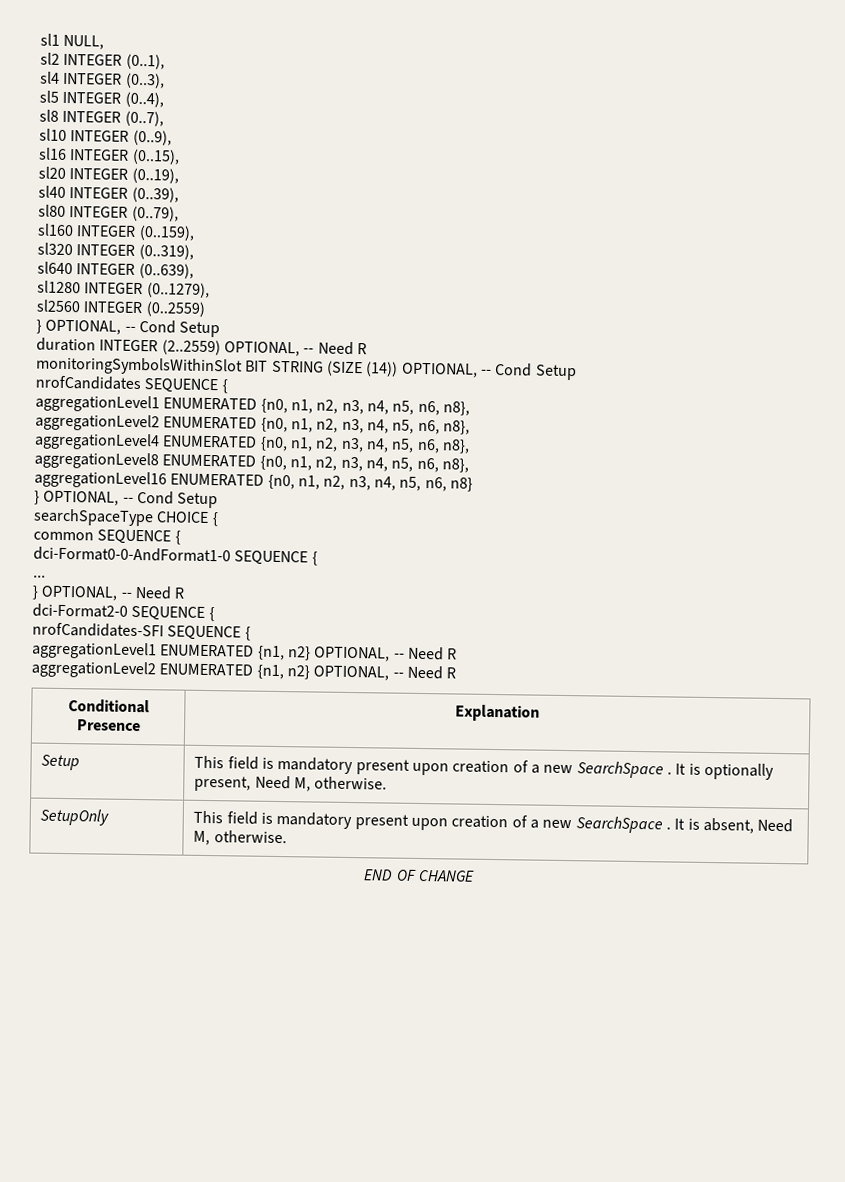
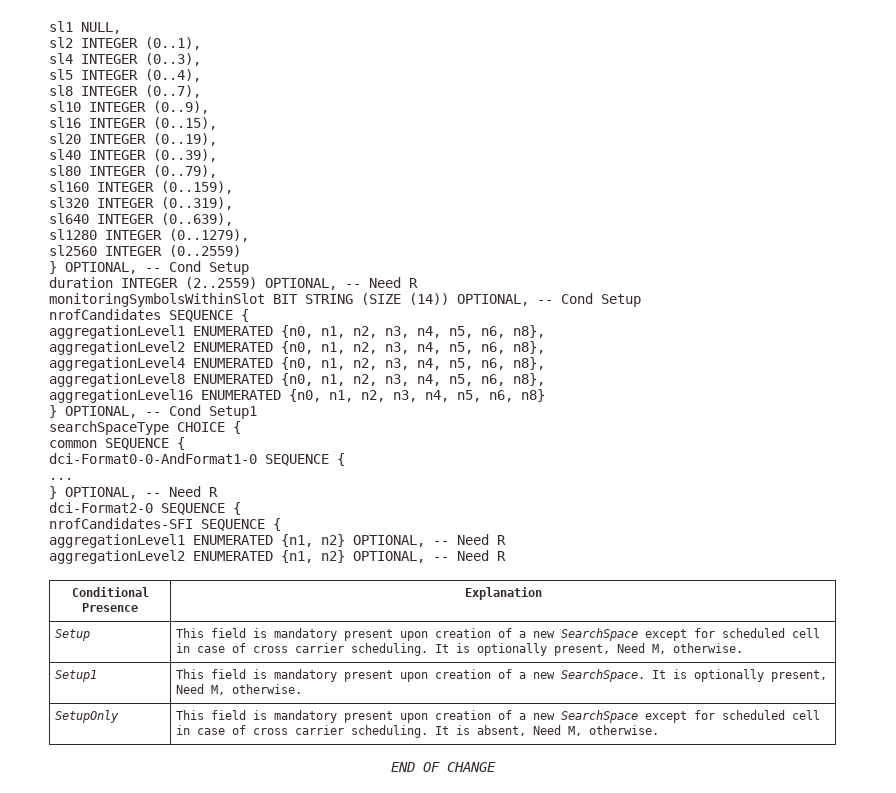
[177,492,219,509] Setup -> [209,406,257,419] Setup1
[666,771,672,775] . -> [645,628,821,641] [176,643,744,656] [55,670,98,682] [176,669,646,682] except for scheduled cell in case of cross carrier scheduling. It is optionally present, Need M, otherwise. // Setup1 | This field is mandatory present upon creation of a new SearchSpace.
[665,826,671,830] . -> [645,710,821,723] [176,725,429,738] except for scheduled cell in case of cross carrier scheduling.

